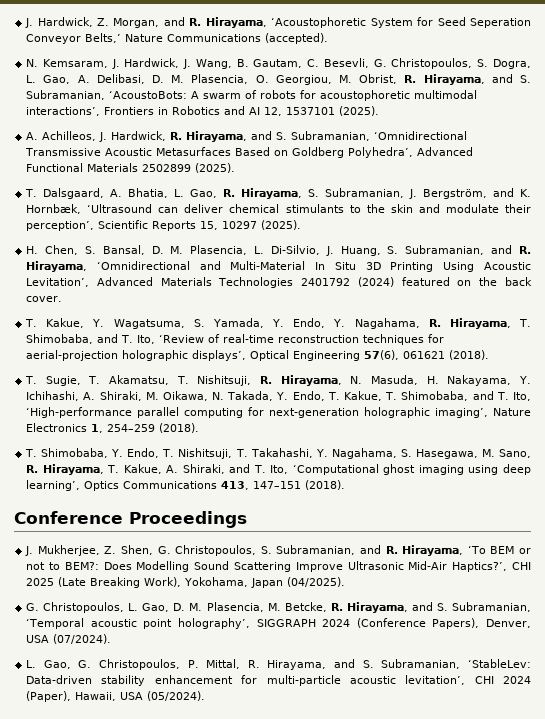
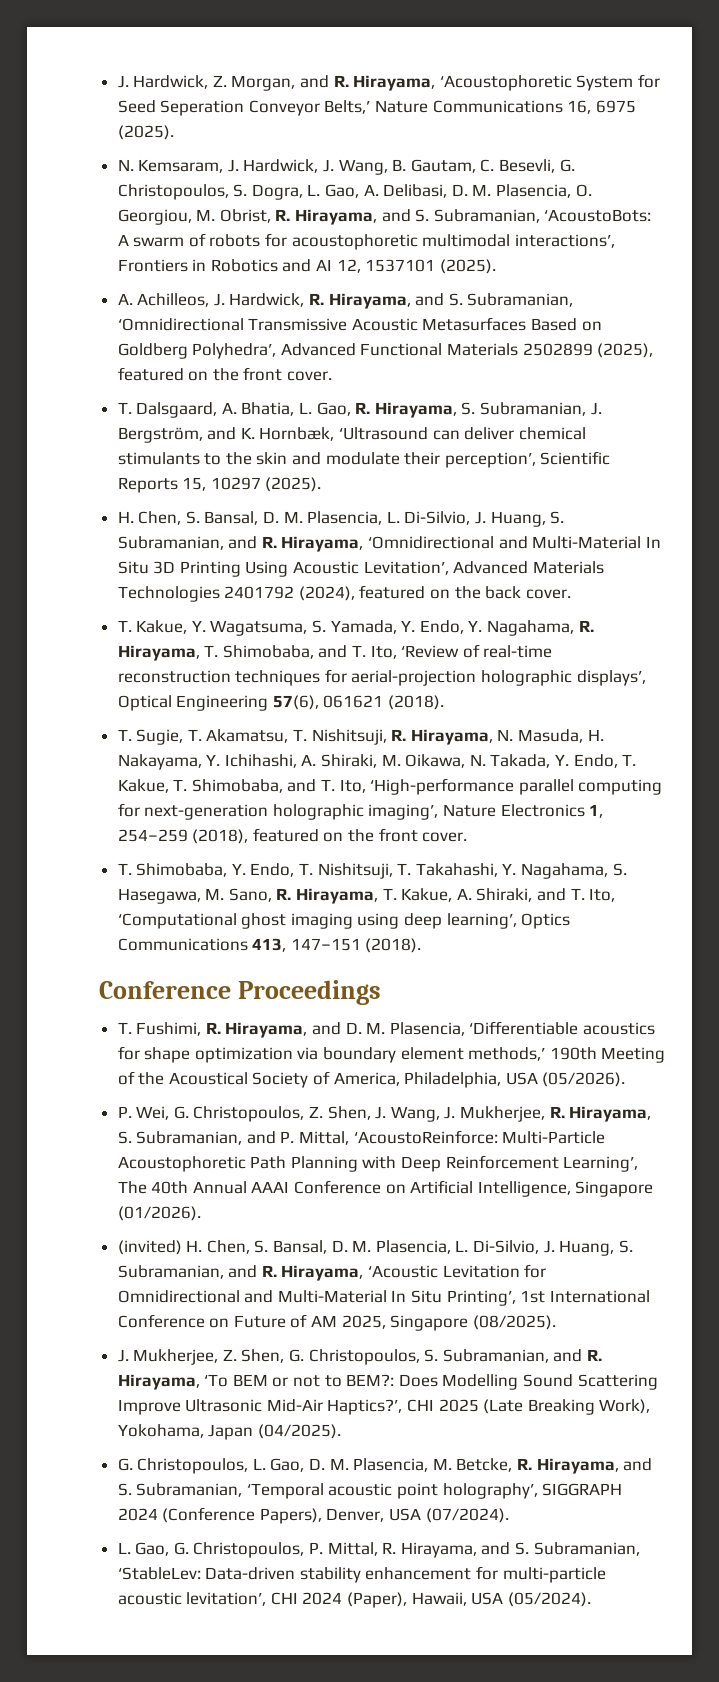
[265,33,329,44] (accepted). -> [567,100,636,114] [117,125,174,140] 16, 6975 (2025).
[195,163,236,173] (2025). -> [597,343,654,358] [117,367,333,381] (2025), featured on the front cover.
[357,277,394,287] (2024) -> [298,586,355,601] (2024),
[159,423,200,433] (2018). -> [192,828,468,844] (2018), featured on the front cover.
(247, 519) none -> [117,1021,656,1038] [117,1046,666,1063] [117,1071,626,1088] [117,1106,652,1122] [117,1130,606,1145] [117,1155,639,1172] [117,1180,654,1197] [117,1206,201,1221] [117,1240,633,1256] [117,1264,547,1281] [117,1290,650,1306] [117,1314,556,1331] // T. Fushimi, R. Hirayama, and D. M. Plasencia, ‘Differentiable acoustics for shape optimization via boundary element methods,’ 190th Meeting of the Acoustical Society of America, Philadelphia, USA (05/2026). // P. Wei, G. Christopoulos, Z. Shen, J. Wang, J. Mukherjee, R. Hirayama, S. Subramanian, and P. Mittal, ‘AcoustoReinforce: Multi-Particle Acoustophoretic Path Planning with Deep Reinforcement Learning’, The 40th Annual AAAI Conference on Artificial Intelligence, Singapore (01/2026). // (invited) H. Chen, S. Bansal, D. M. Plasencia, L. Di-Silvio, J. Huang, S. Subramanian, and R. Hirayama, ‘Acoustic Levitation for Omnidirectional and Multi-Material In Situ Printing’, 1st International Conference on Future of AM 2025, Singapore (08/2025).

